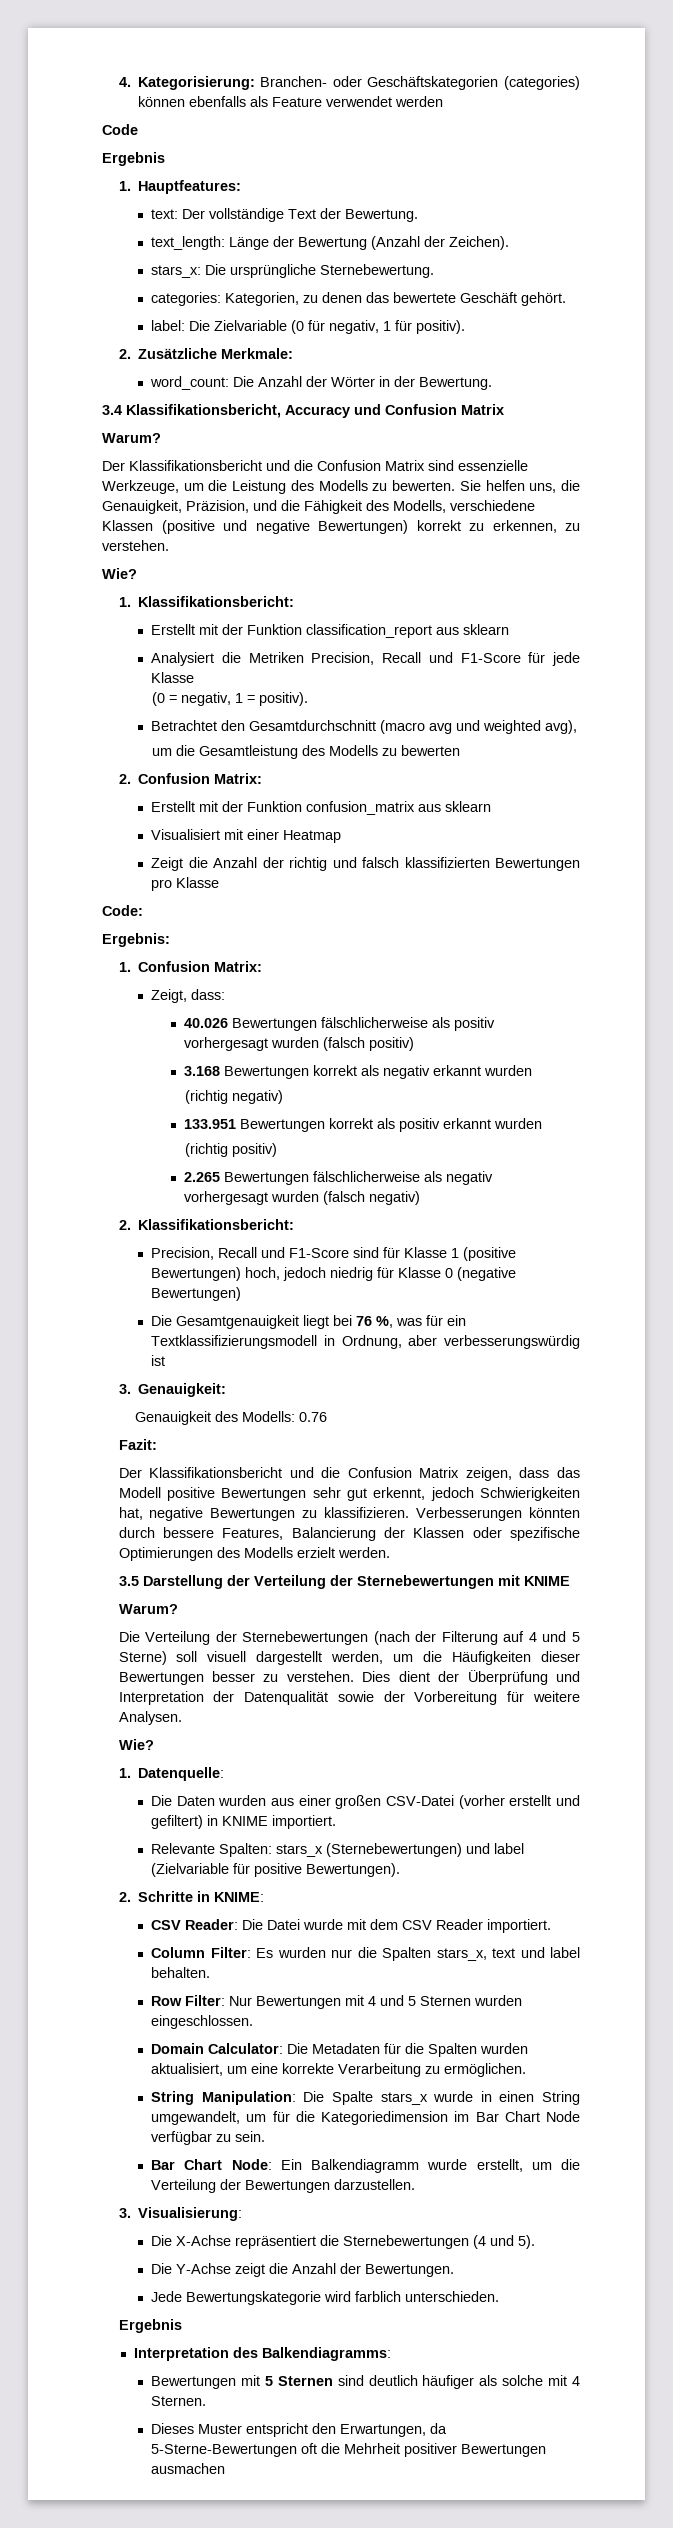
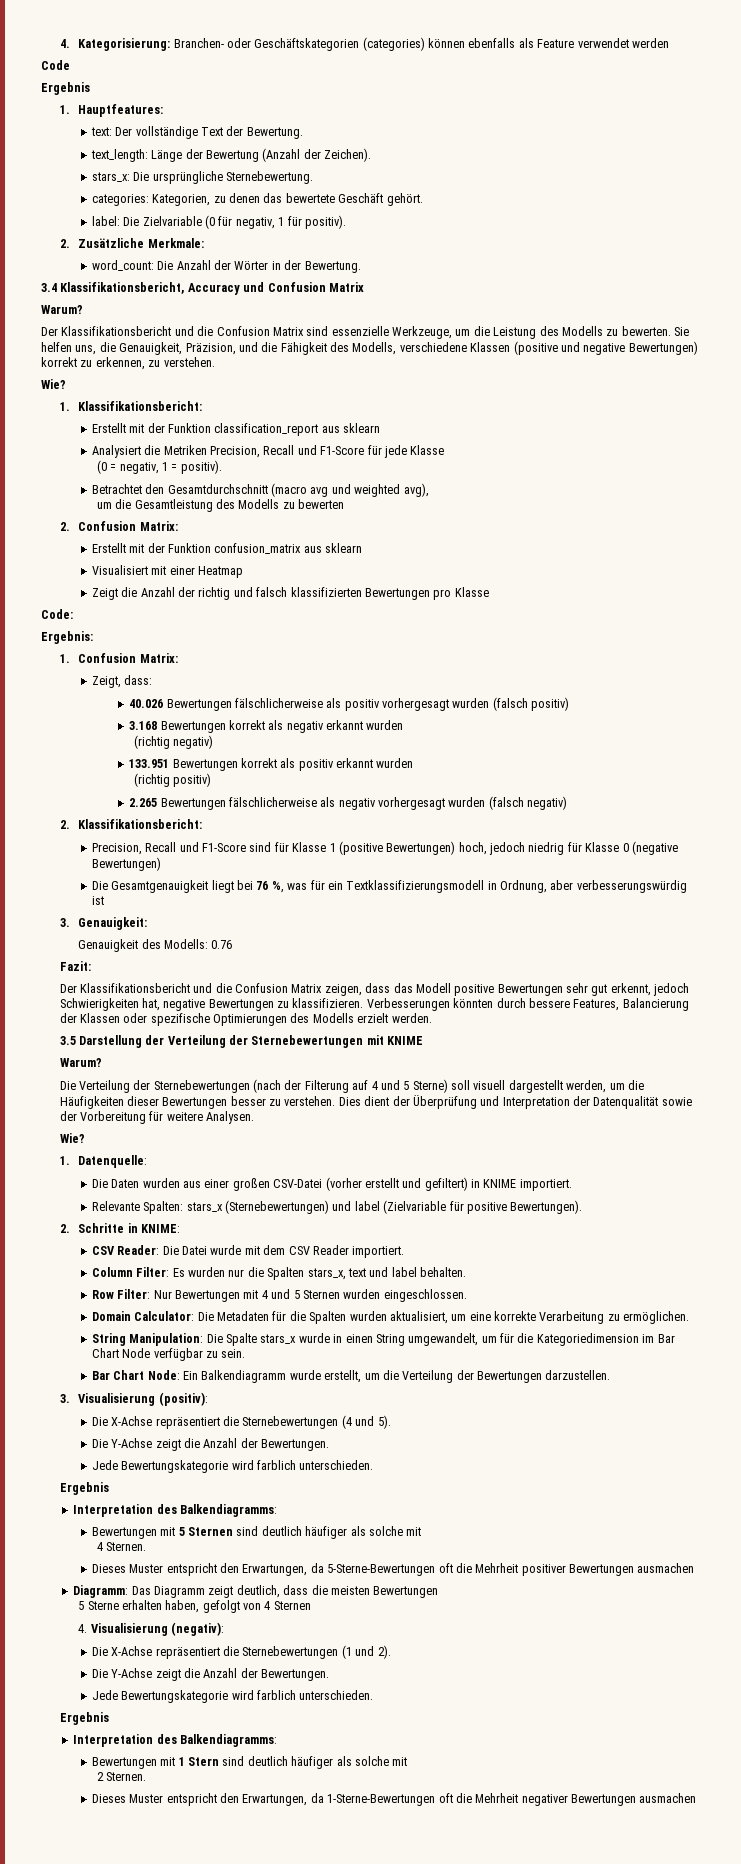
[137,2207,242,2221] Visualisierung: -> [78,1392,208,1406] Visualisierung (positiv):
(568, 2380) none -> (422, 1531) //
(226, 2468) none -> [73,1585,439,1598] [78,1600,311,1613] [78,1622,224,1636] [91,1645,391,1659] [91,1668,330,1681] [91,1690,374,1703] [59,1712,109,1725] [73,1734,278,1747] [91,1756,408,1769] [96,1772,147,1781] [91,1793,697,1806] // Diagramm: Das Diagramm zeigt deutlich, dass die meisten Bewertungen // 5 Sterne erhalten haben, gefolgt von 4 Sternen // 4. Visualisierung (negativ): // Die X-Achse repräsentiert die Sternebewertungen (1 und 2). // Die Y-Achse zeigt die Anzahl der Bewertungen. // Jede Bewertungskategorie wird farblich unterschieden. // Ergebnis // Interpretation des Balkendiagramms: // Bewertungen mit 1 Stern sind deutlich häufiger als solche mit // 2 Sternen. // Dieses Muster entspricht den Erwartungen, da 1-Sterne-Bewertungen oft die Mehrheit negativer Bewertungen ausmachen

